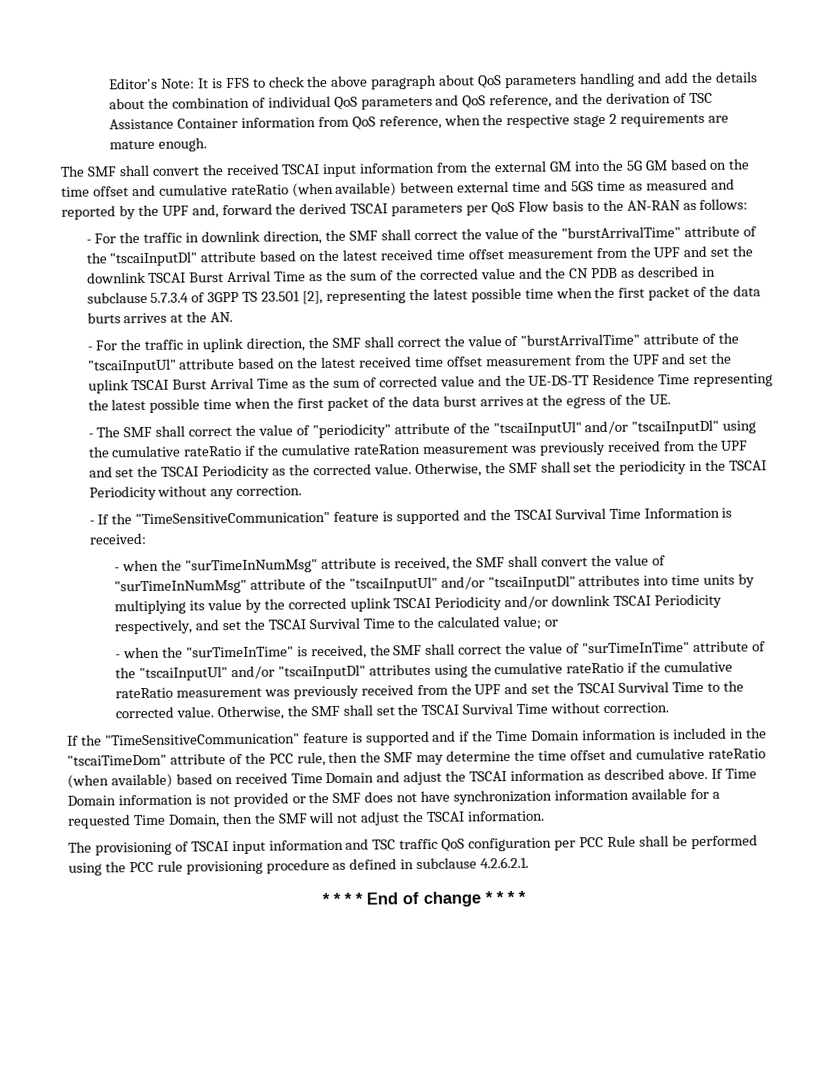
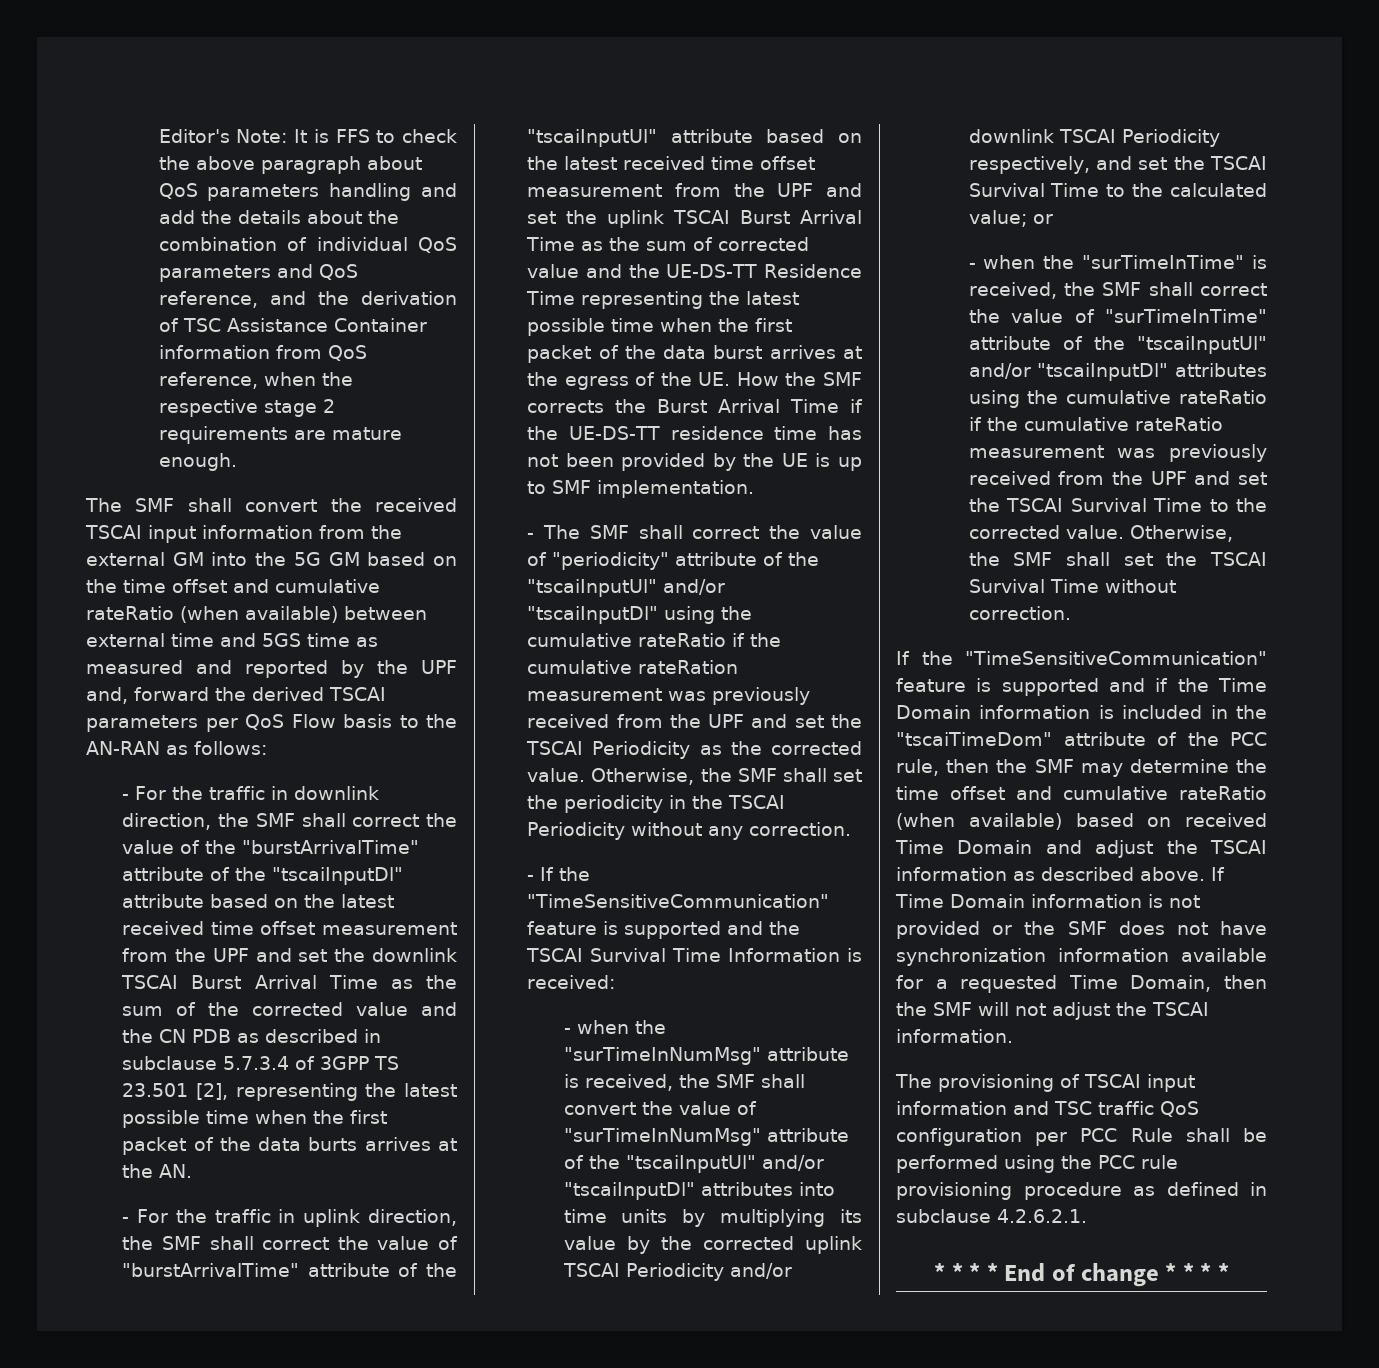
(671, 399) none -> [736,372,862,386] [527,399,863,413] [527,426,862,440] [527,453,862,471] [527,480,755,498] How the SMF corrects the Burst Arrival Time if the UE-DS-TT residence time has not been provided by the UE is up to SMF implementation.

